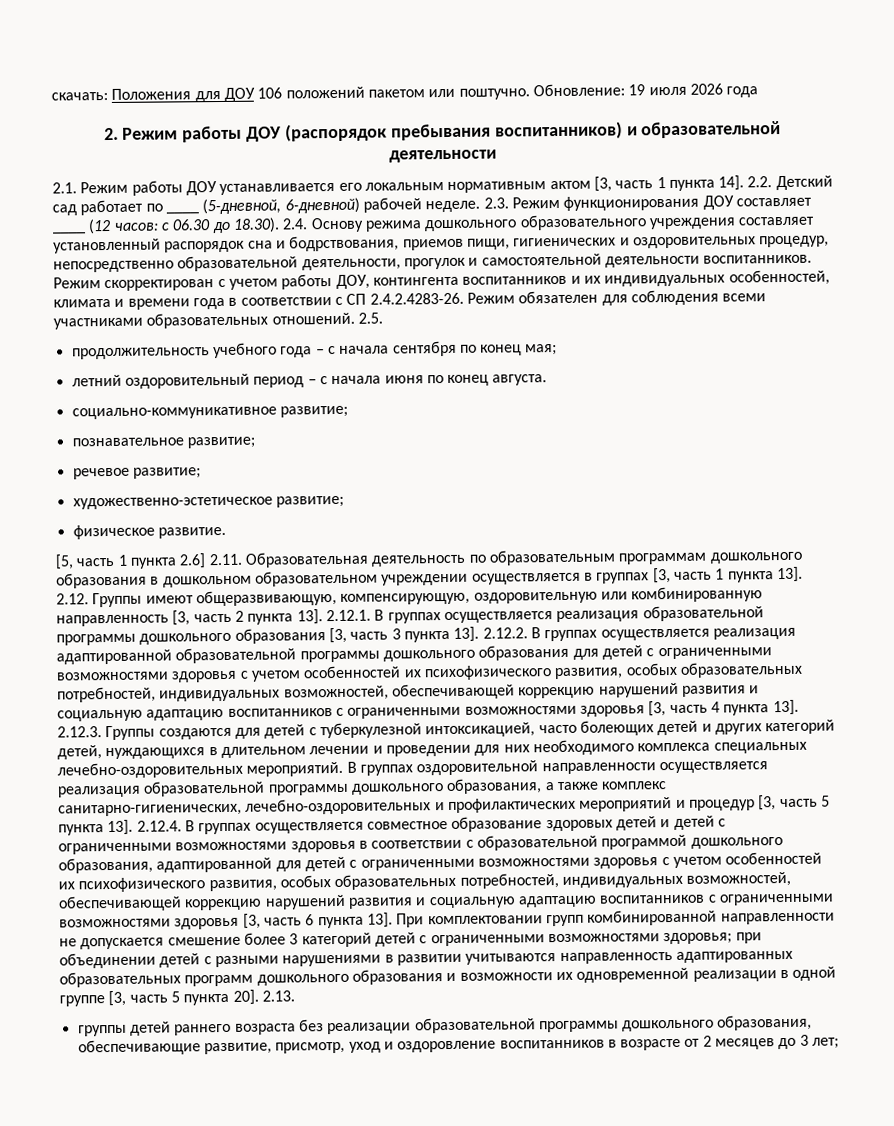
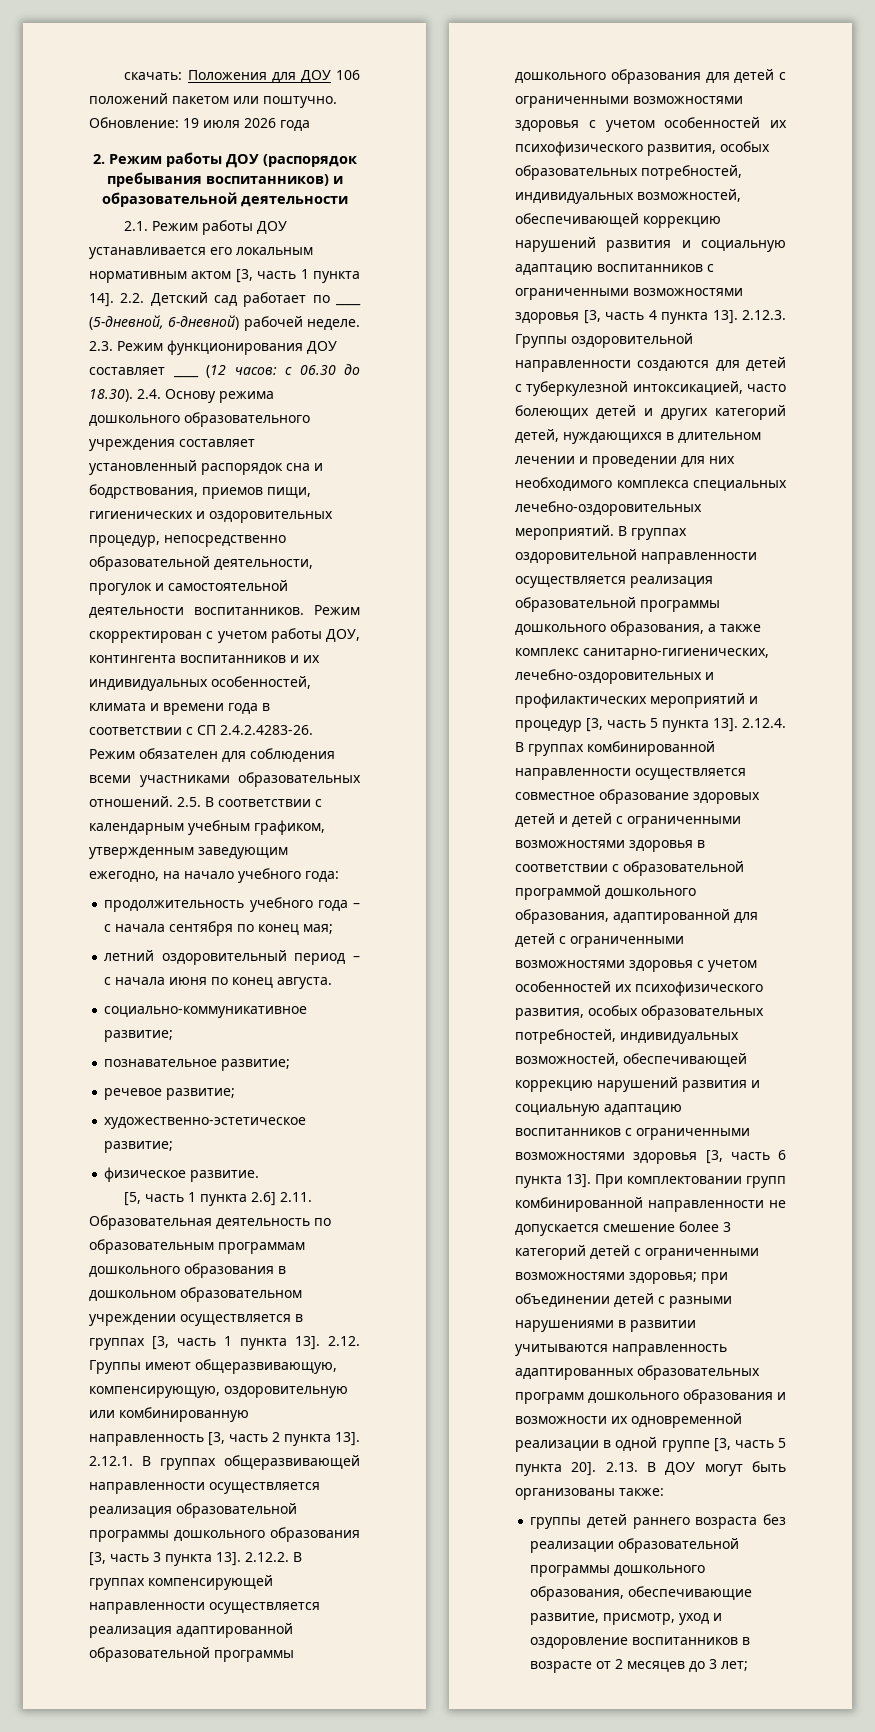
(383, 318) none -> [205,797,322,807] [89,820,325,835] [89,847,288,859] [89,868,339,883] В соответствии с календарным учебным графиком, утвержденным заведующим ежегодно, на начало учебного года:
(441, 618) none -> [224,1455,360,1470] [89,1482,205,1494] общеразвивающей направленности
(598, 635) none -> [148,1575,273,1590] [89,1602,205,1614] компенсирующей направленности
(156, 733) none -> [571,333,693,348] [515,360,631,372] оздоровительной направленности
(252, 828) none -> [587,741,715,756] [515,768,631,780] комбинированной направленности
(295, 996) none -> [647,1461,786,1476] [515,1488,664,1500] В ДОУ могут быть организованы также:

